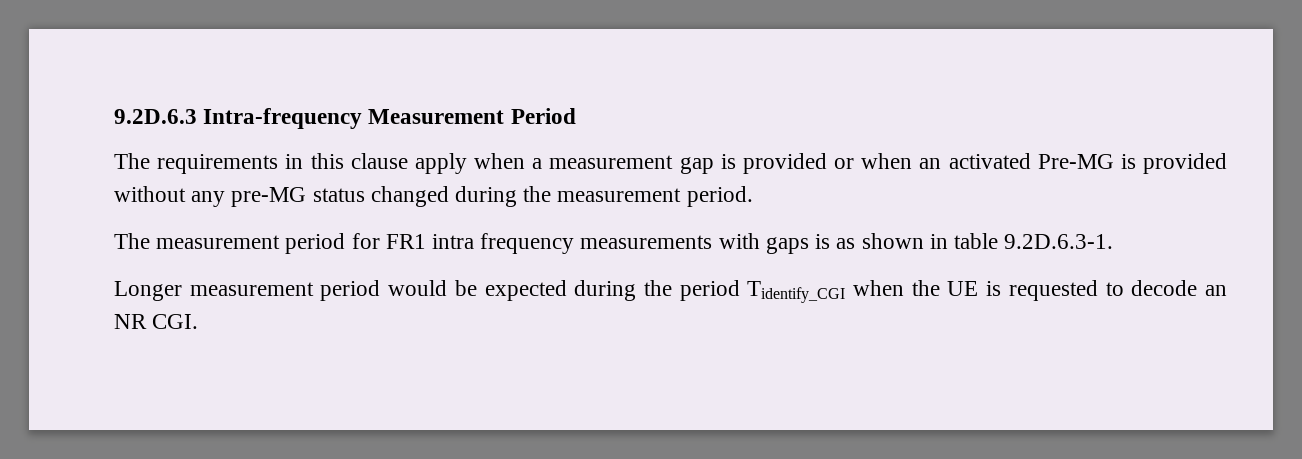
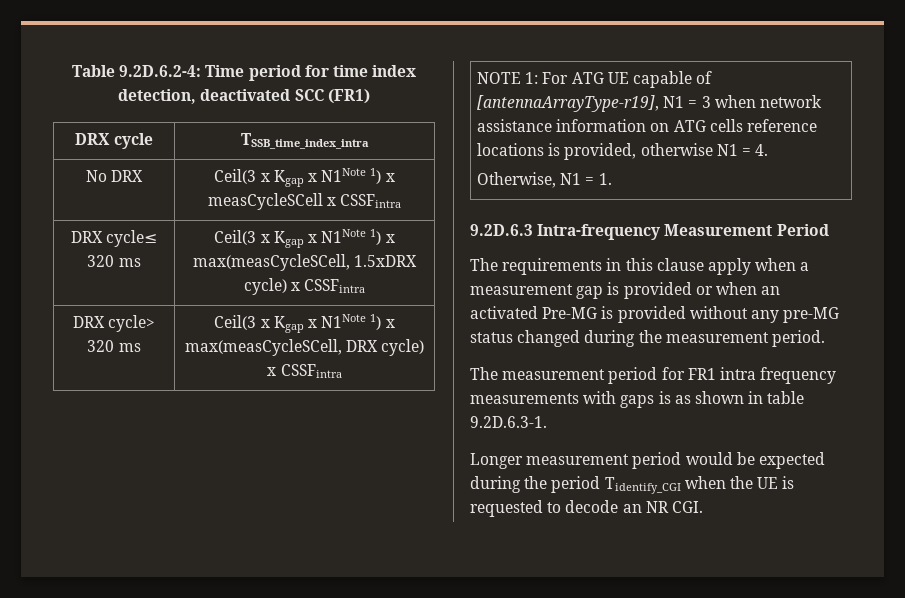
(114, 116) none -> [71,65,417,81] [118,89,370,104] [75,133,153,149] [240,133,369,149] [85,170,144,182] [214,168,395,187] [207,193,402,210] [70,230,158,247] [87,255,141,267] [214,229,395,248] [192,254,418,271] [243,278,366,295] [72,315,156,332] [87,340,141,352] [214,314,395,333] [184,339,425,356] [267,364,342,378] [477,71,713,88] [477,95,822,112] [477,119,817,132] [477,143,769,160] [477,172,612,188] Table 9.2D.6.2-4: Time period for time index detection, deactivated SCC (FR1) // DRX cycle | TSSB_time_index_intra // No DRX | Ceil(3 x Kgap x N1Note 1) x measCycleSCell x CSSFintra // DRX cycle≤ 320 ms | Ceil(3 x Kgap x N1Note 1) x max(measCycleSCell, 1.5xDRX cycle) x CSSFintra // DRX cycle> 320 ms | Ceil(3 x Kgap x N1Note 1) x max(measCycleSCell, DRX cycle) x CSSFintra // NOTE 1: For ATG UE capable of [antennaArrayType-r19], N1 = 3 when network assistance information on ATG cells reference locations is provided, otherwise N1 = 4. // Otherwise, N1 = 1. //

